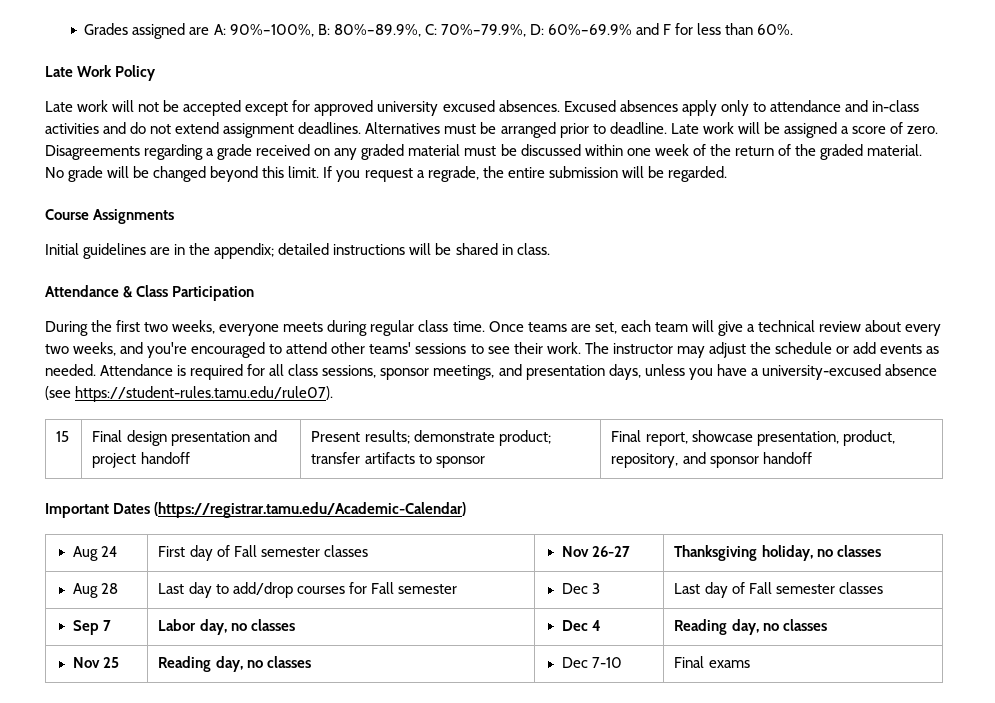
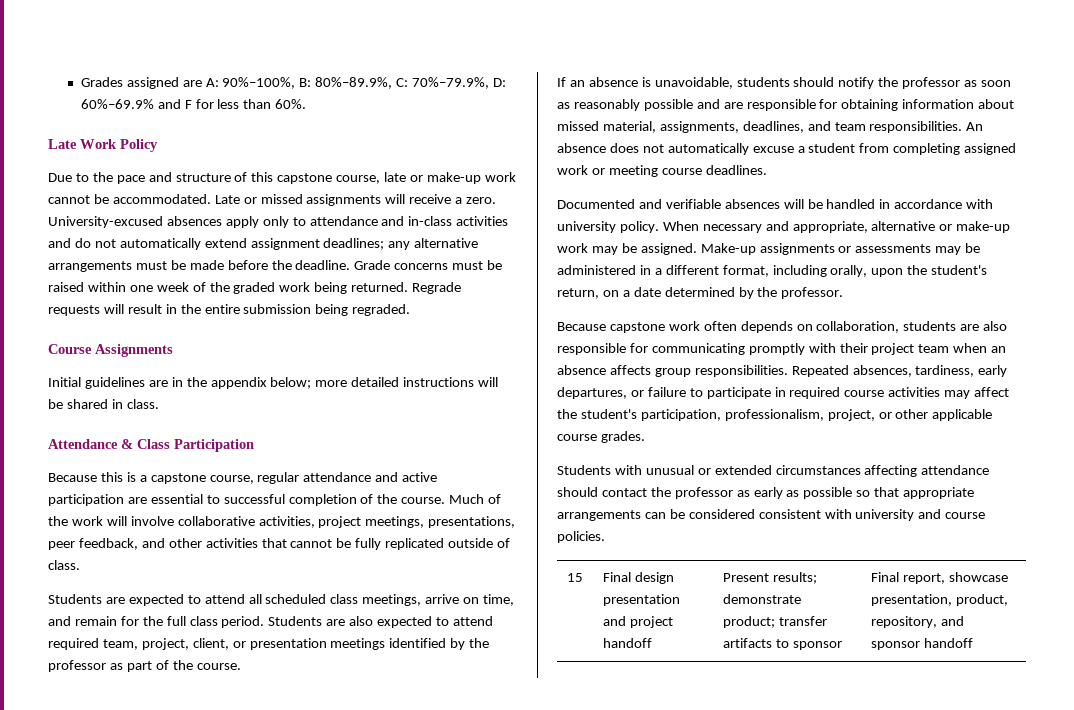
[45,100,616,116] Late work will not be accepted except for approved university excused absences. Excused -> [48,172,516,184] [48,194,497,206] [48,216,163,228] Due to the pace and structure of this capstone course, late or make-up work cannot be accommodated. Late or missed assignments will receive a zero. University-excused
(172, 129) none -> [119,238,201,250] automatically
[298,122,939,138] [45,144,581,160] deadlines. Alternatives must be arranged prior to deadline. Late work will be assigned a score of zero. Disagreements regarding a grade received on any graded material must be discussed -> [323,238,479,250] [48,260,503,272] [48,282,84,292] deadlines; any alternative arrangements must be made before the deadline. Grade concerns must be raised
[734,144,923,160] [45,166,727,182] return of the graded material. No grade will be changed beyond this limit. If you request a regrade, the entire submission will be regarded. -> [233,282,462,294] [48,304,411,316] graded work being returned. Regrade requests will result in the entire submission being regraded.
[214,243,275,259] appendix; -> [210,377,348,389] appendix below; more
[45,320,942,336] [45,342,940,358] [45,364,937,380] [45,386,334,402] During the first two weeks, everyone meets during regular class time. Once teams are set, each team will give a technical review about every two weeks, and you're encouraged to attend other teams' sessions to see their work. The instructor may adjust the schedule or add events as needed. Attendance is required for all class sessions, sponsor meetings, and presentation days, unless you have a university-excused absence (see https://student-rules.tamu.edu/rule07). -> [48,472,438,484] [48,494,502,506] [48,516,516,528] [48,538,511,550] [48,560,80,570] [48,594,515,606] [48,616,493,628] [48,638,490,650] [48,660,241,672] [557,77,1012,89] [557,99,1015,111] [557,121,984,133] [557,143,1017,155] [557,165,767,177] [557,199,994,209] [557,221,1011,233] [557,243,981,255] [557,265,988,277] [557,287,844,299] [557,321,1008,333] [557,343,1007,355] [557,365,1008,377] [557,387,1010,399] [557,409,993,421] [557,431,645,443] [557,465,990,477] [557,487,975,499] [557,509,986,521] [557,531,605,543] Because this is a capstone course, regular attendance and active participation are essential to successful completion of the course. Much of the work will involve collaborative activities, project meetings, presentations, peer feedback, and other activities that cannot be fully replicated outside of class. // Students are expected to attend all scheduled class meetings, arrive on time, and remain for the full class period. Students are also expected to attend required team, project, client, or presentation meetings identified by the professor as part of the course. // If an absence is unavoidable, students should notify the professor as soon as reasonably possible and are responsible for obtaining information about missed material, assignments, deadlines, and team responsibilities. An absence does not automatically excuse a student from completing assigned work or meeting course deadlines. // Documented and verifiable absences will be handled in accordance with university policy. When necessary and appropriate, alternative or make-up work may be assigned. Make-up assignments or assessments may be administered in a different format, including orally, upon the student's return, on a date determined by the professor. // Because capstone work often depends on collaboration, students are also responsible for communicating promptly with their project team when an absence affects group responsibilities. Repeated absences, tardiness, early departures, or failure to participate in required course activities may affect the student's participation, professionalism, project, or other applicable course grades. // Students with unusual or extended circumstances affecting attendance should contact the professor as early as possible so that appropriate arrangements can be considered consistent with university and course policies.
[45,502,467,518] [72,546,118,561] [158,545,368,561] [561,546,631,557] [674,545,881,561] [72,583,119,598] [158,582,457,598] [561,583,601,594] [674,582,883,598] [72,620,112,635] [158,619,295,635] [561,620,602,631] [674,619,827,635] [72,657,120,668] [158,656,311,672] [561,657,623,668] [674,656,750,668] // Important Dates (https://registrar.tamu.edu/Academic-Calendar) // Aug 24 | First day of Fall semester classes | Nov 26-27 | Thanksgiving holiday, no classes // Aug 28 | Last day to add/drop courses for Fall semester | Dec 3 | Last day of Fall semester classes // Sep 7 | Labor day, no classes | Dec 4 | Reading day, no classes // Nov 25 | Reading day, no classes | Dec 7-10 | Final exams -> (973, 643) none

